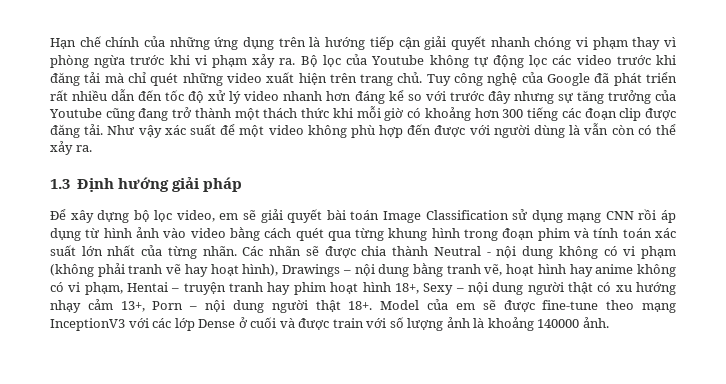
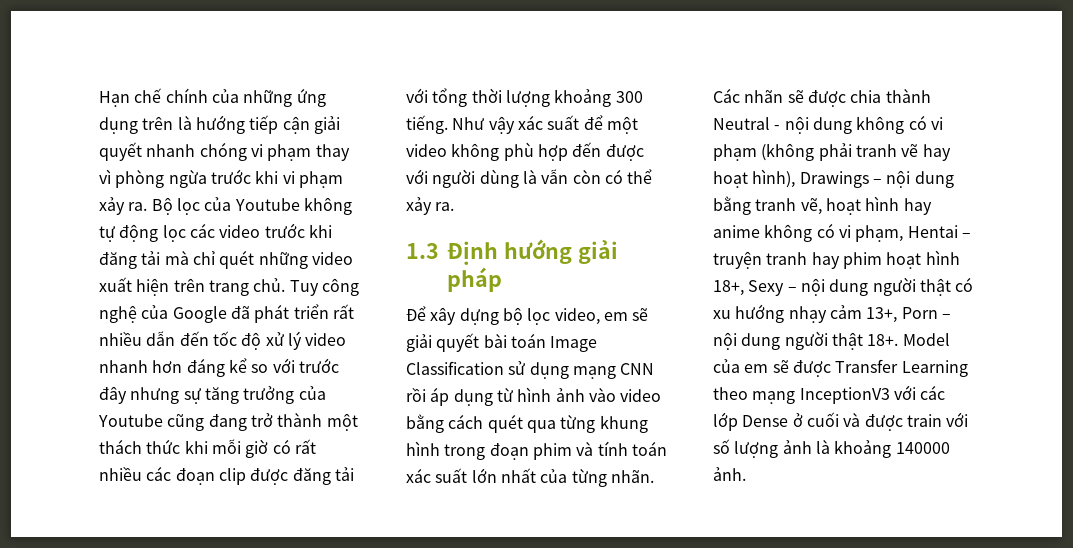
[424,107,559,121] khoảng hơn 300 tiếng -> [294,439,316,454] [99,466,142,481] rất nhiều
[84,124,104,135] tải. -> [334,467,354,481] [406,88,643,107] [406,115,448,134] tải với tổng thời lượng khoảng 300 tiếng.
[542,300,599,310] fine-tune -> [835,359,968,377] Transfer Learning

